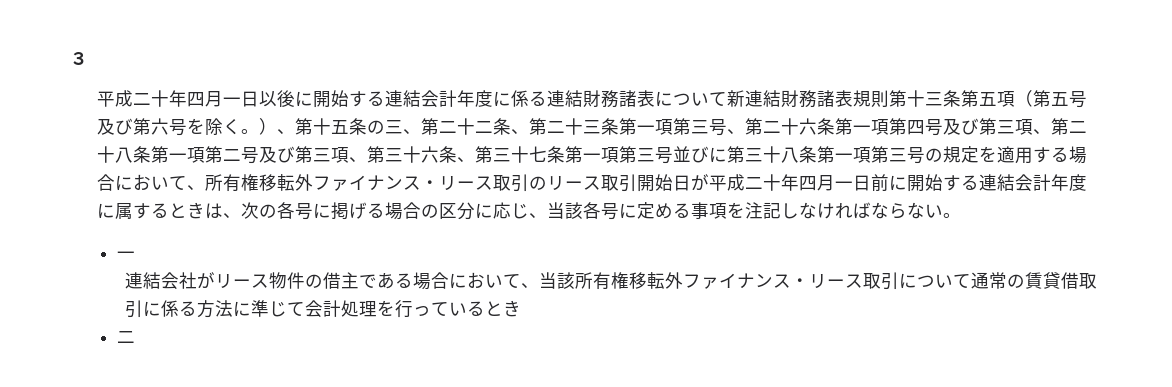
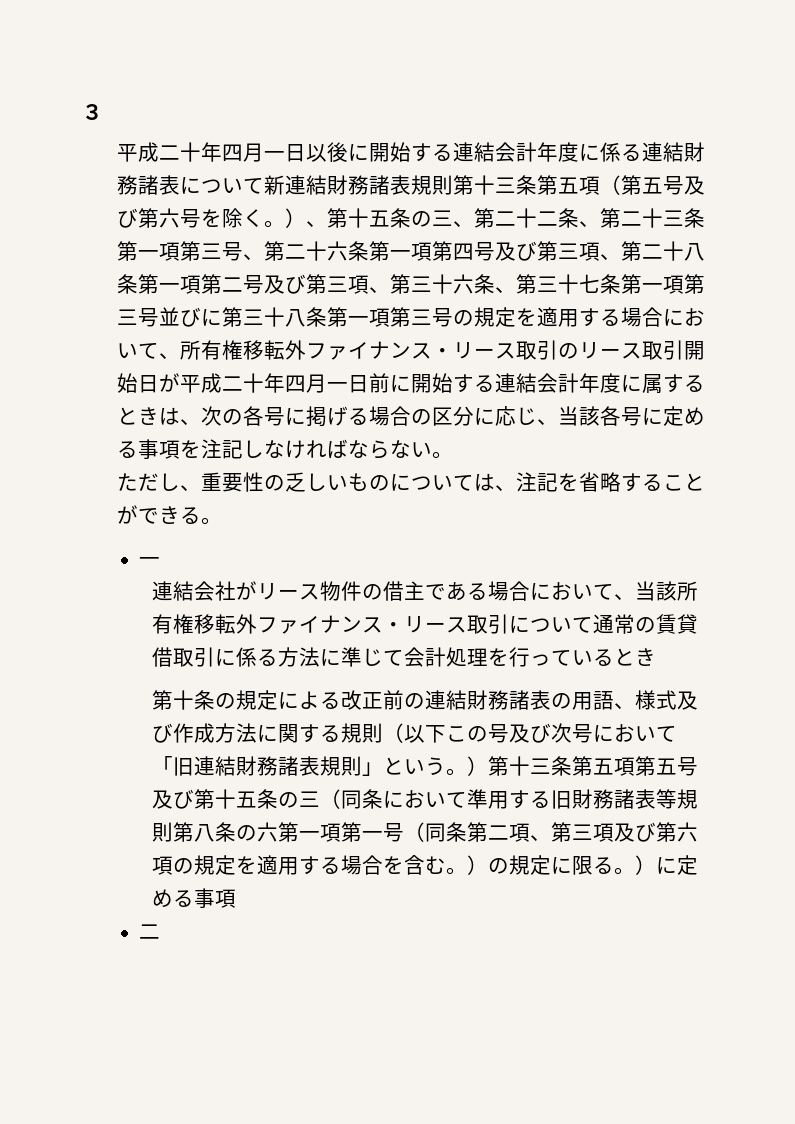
(962, 215) none -> [116,472,705,492] [116,505,222,525] // ただし、重要性の乏しいものについては、注記を省略することができる。
(521, 308) none -> [151,690,698,710] [151,723,677,743] [151,756,698,776] [151,789,698,809] [151,822,698,842] [151,855,698,875] [151,888,236,908] // 第十条の規定による改正前の連結財務諸表の用語、様式及び作成方法に関する規則（以下この号及び次号において「旧連結財務諸表規則」という。）第十三条第五項第五号及び第十五条の三（同条において準用する旧財務諸表等規則第八条の六第一項第一号（同条第二項、第三項及び第六項の規定を適用する場合を含む。）の規定に限る。）に定める事項

